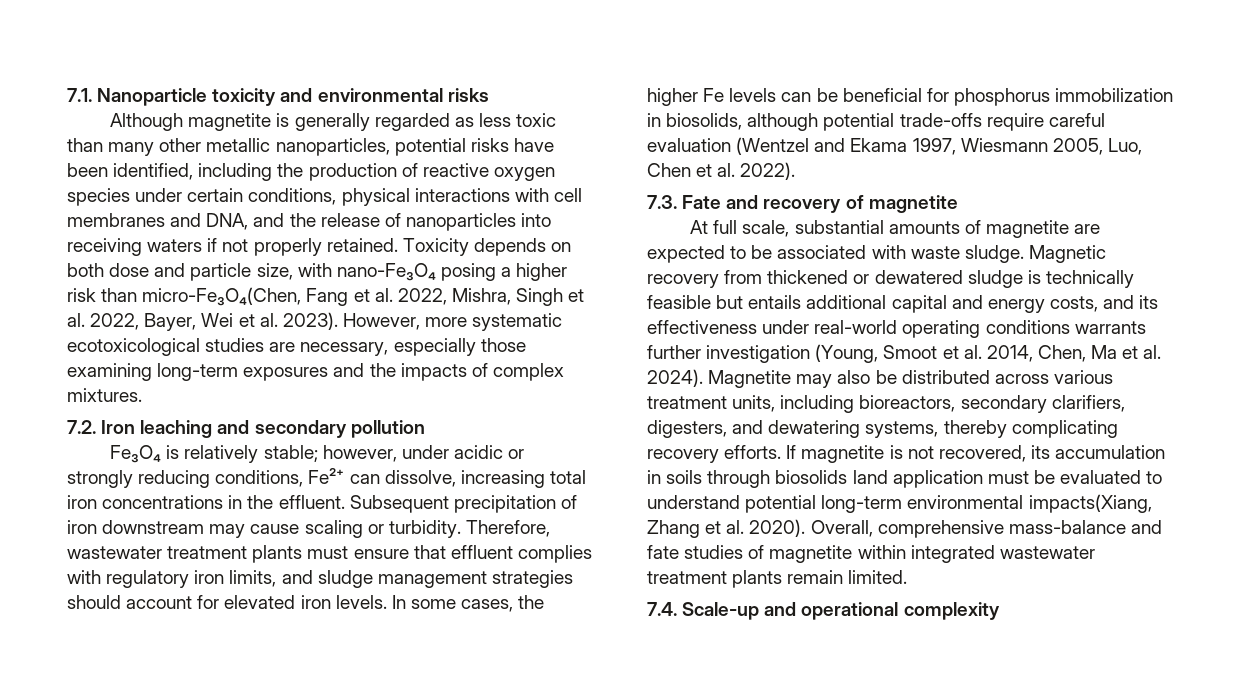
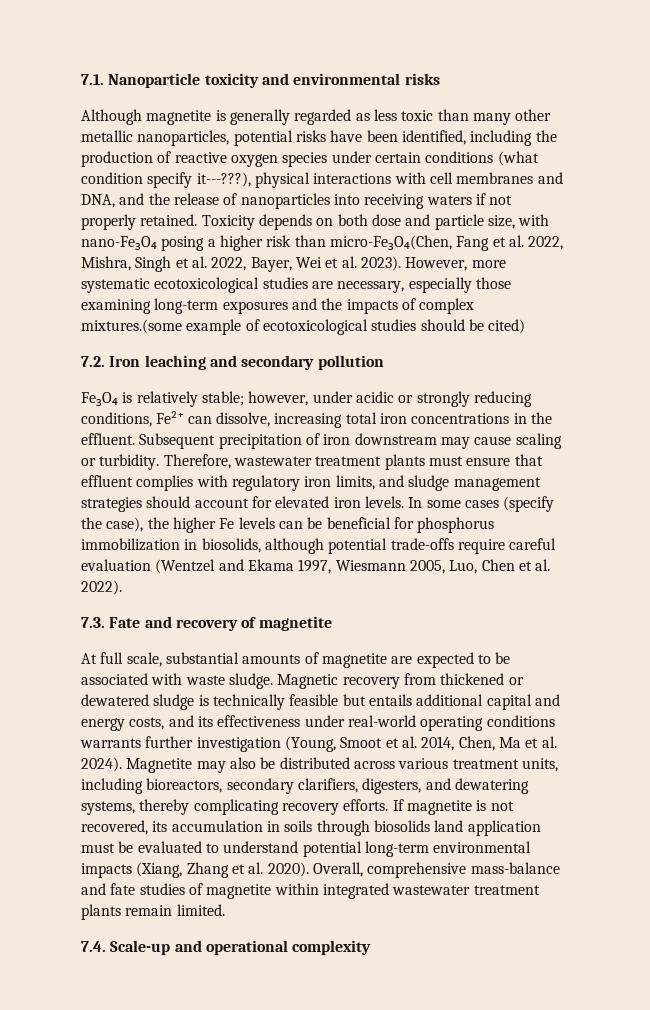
[248,188,337,205] conditions, -> [425,151,539,166] [81,172,251,188] conditions (what condition specify it---???),
[67,388,142,402] mixtures. -> [81,319,526,335] mixtures.(some example of ecotoxicological studies should be cited)
[461,599,514,612] cases, -> [464,496,555,512] [81,517,144,532] cases (specify the case),
[1028,494,1152,513] impacts(Xiang, -> [81,862,183,878] impacts (Xiang,

